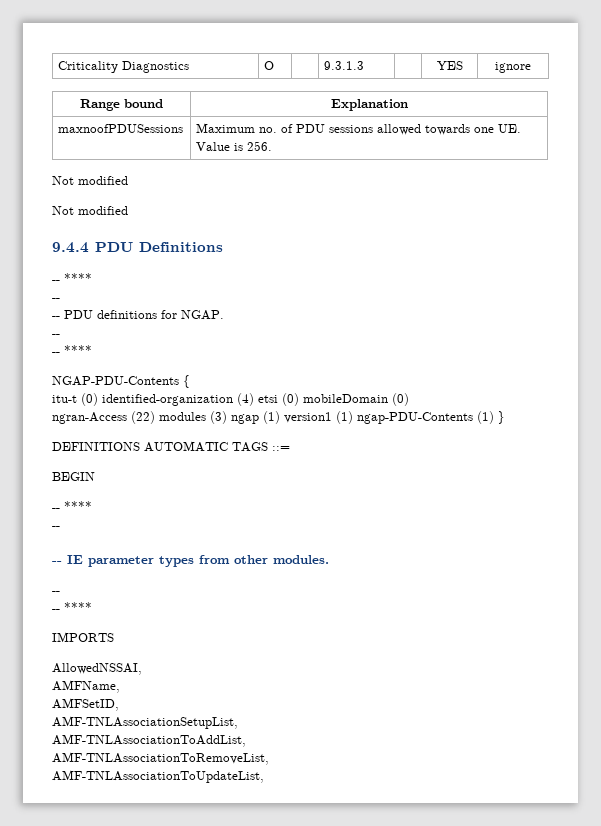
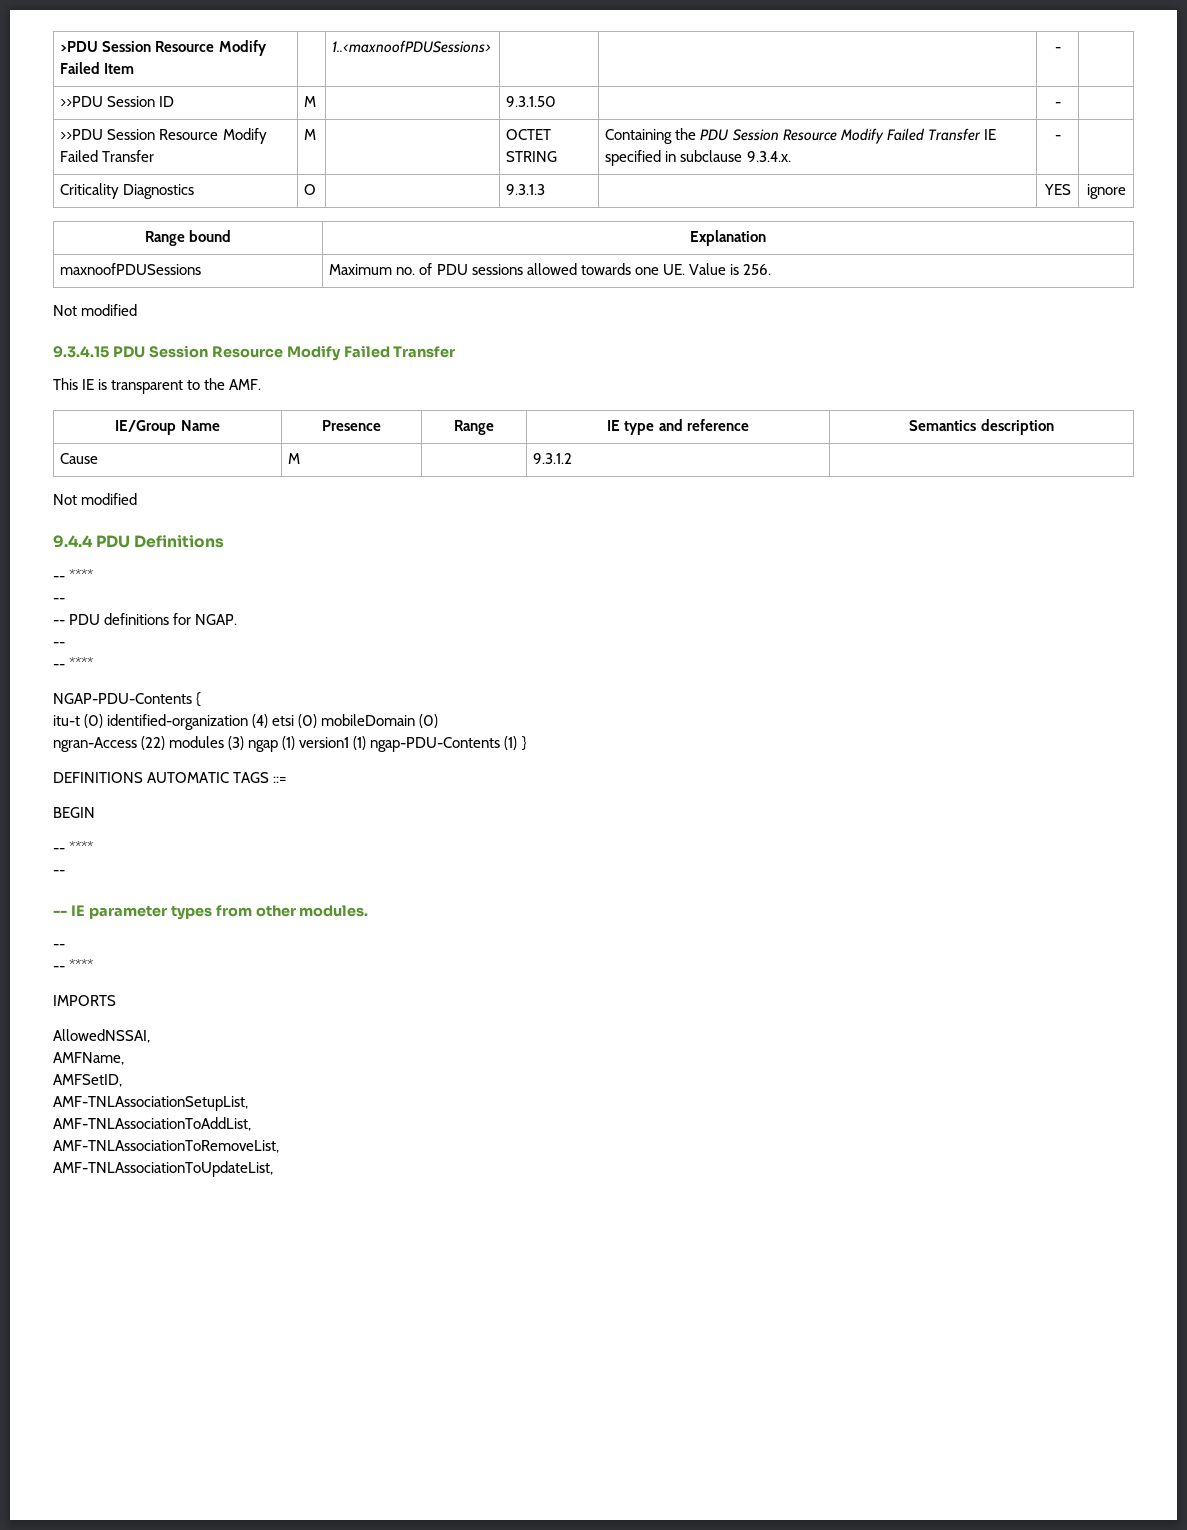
(58, 67) none -> [60,40,267,56] [60,62,135,74] [332,40,492,53] [1054,47,1061,52] [60,96,175,107] [304,96,317,107] [506,96,557,107] [1054,102,1061,107] [60,128,267,144] [60,150,155,162] [304,129,317,140] [506,129,552,140] [506,151,558,162] [605,128,996,144] [605,150,791,166] [1054,135,1061,140] >PDU Session Resource Modify Failed Item | | 1..<maxnoofPDUSessions> | | | - | // >>PDU Session ID | M | | 9.3.1.50 | | - | // >>PDU Session Resource Modify Failed Transfer | M | | OCTET STRING | Containing the PDU Session Resource Modify Failed Transfer IE specified in subclause 9.3.4.x. | - | //
(128, 180) none -> [53,345,456,361] [53,378,262,394] [115,420,220,435] [322,420,381,431] [454,420,494,435] [607,419,749,435] [909,419,1054,435] [60,453,99,464] [288,453,301,464] [533,453,573,464] // 9.3.4.15 PDU Session Resource Modify Failed Transfer // This IE is transparent to the AMF. // IE/Group Name | Presence | Range | IE type and reference | Semantics description // Cause | M | | 9.3.1.2 |

